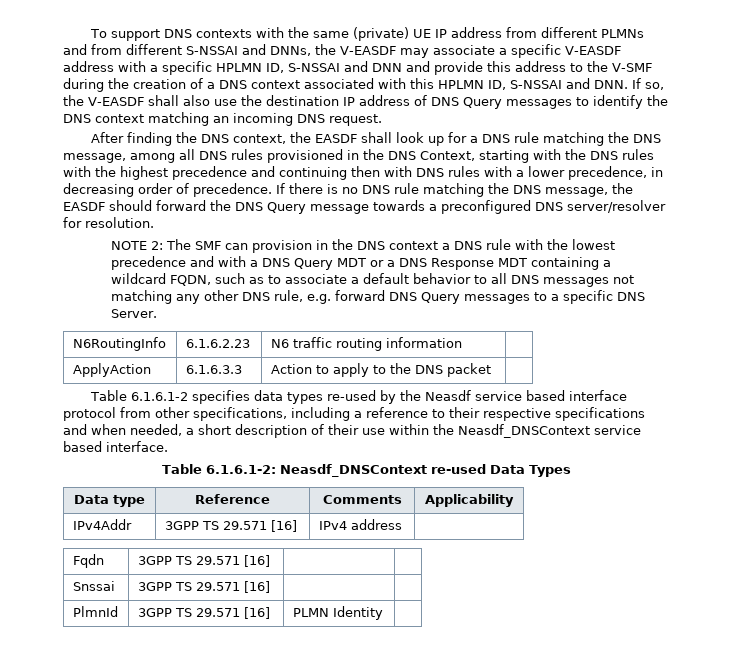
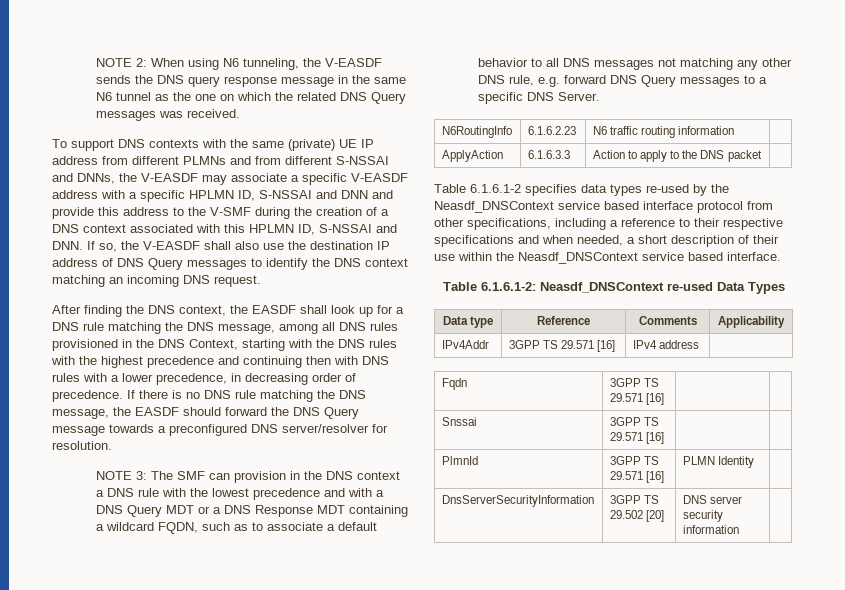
(89, 33) none -> [96,58,383,70] [96,75,407,87] [96,92,407,104] [96,109,241,121] NOTE 2: When using N6 tunneling, the V-EASDF sends the DNS query response message in the same N6 tunnel as the one on which the related DNS Query messages was received. //
[151,241,164,250] 2: -> [136,471,148,480] 3:
[424,390,471,401] Neasdf -> [434,201,554,213] Neasdf_DNSContext
(383, 613) none -> [441,495,594,507] [609,495,659,504] [609,510,664,522] [682,495,742,504] [682,510,723,522] [682,525,739,534] // DnsServerSecurityInformation | 3GPP TS 29.502 [20] | DNS server security information |

